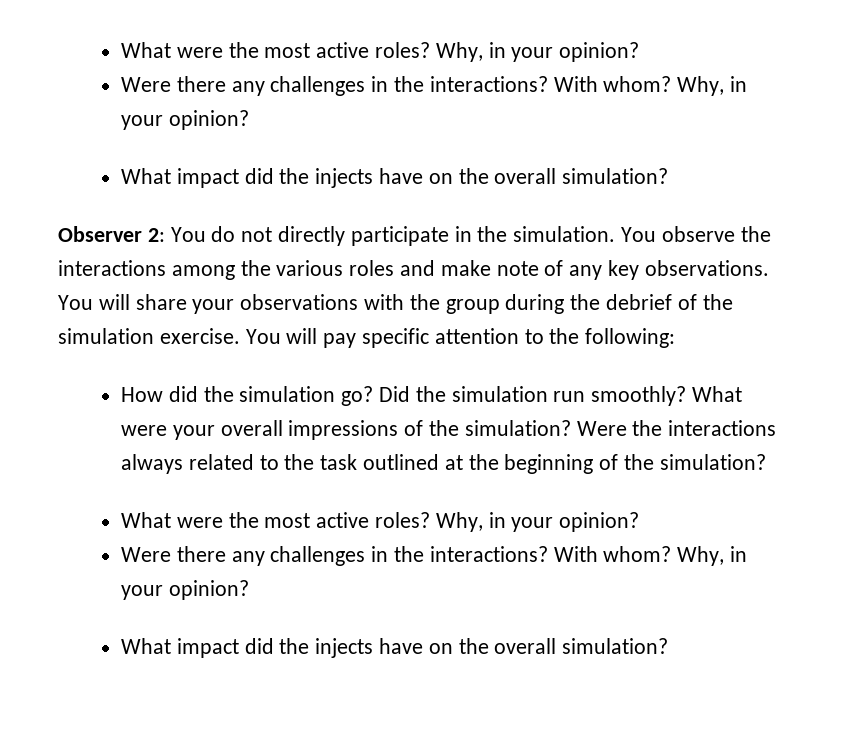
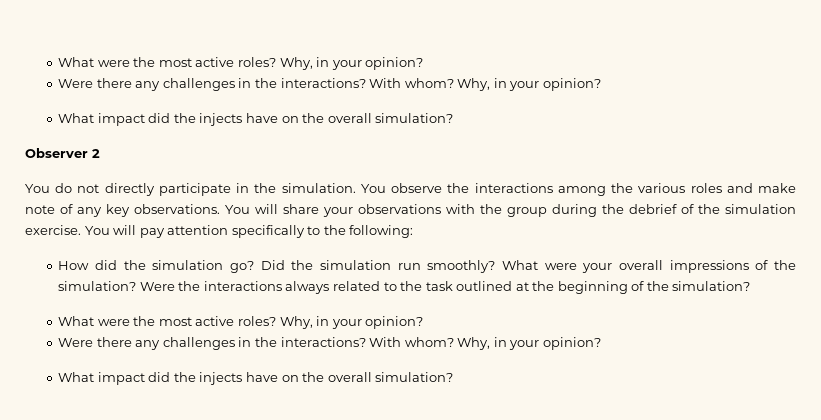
[147,228,165,242] 2: -> [91,149,100,158] 2 //
[362,328,519,348] specific attention -> [167,225,305,238] attention specifically

